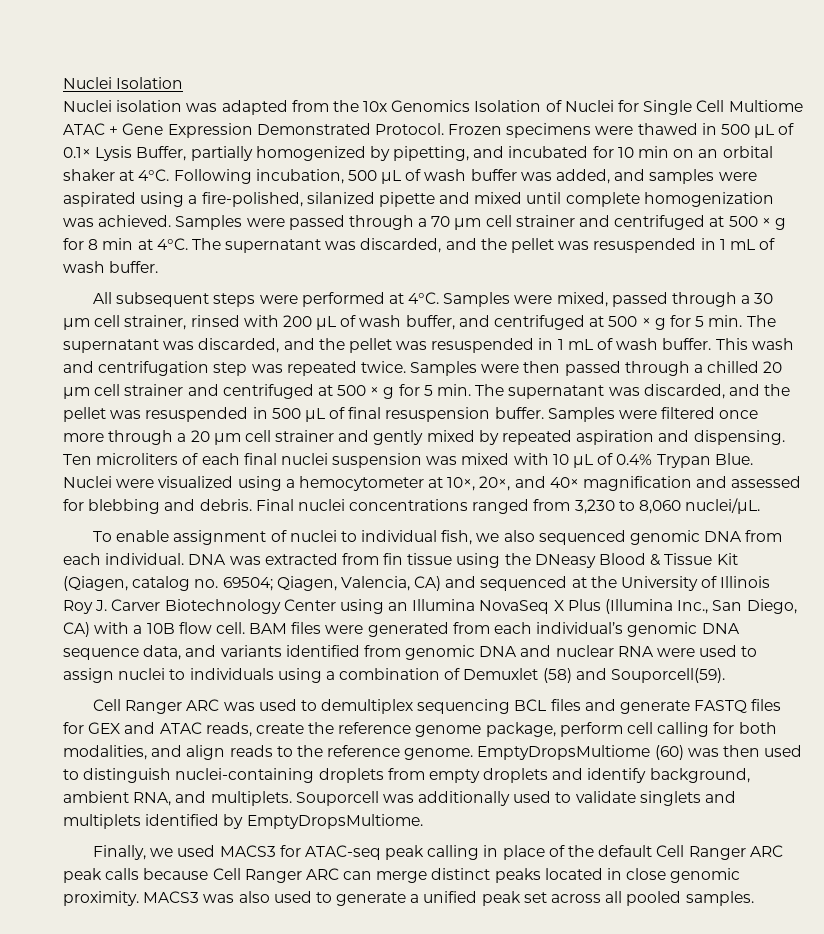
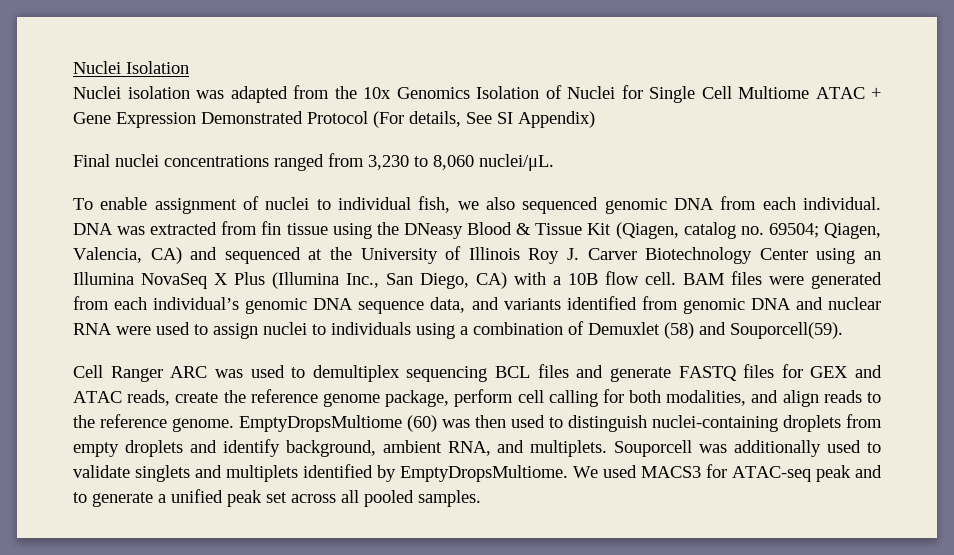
[374,123,795,138] [63,146,773,161] [63,169,757,184] [63,192,774,207] [63,215,786,230] [63,238,776,253] [63,261,159,273] [93,292,774,307] [63,315,776,330] [63,338,794,353] [63,361,783,376] [63,384,791,399] [63,407,759,422] [63,430,785,445] [63,453,753,468] [63,476,802,491] [63,499,252,514] Protocol. Frozen specimens were thawed in 500 μL of 0.1× Lysis Buffer, partially homogenized by pipetting, and incubated for 10 min on an orbital shaker at 4°C. Following incubation, 500 μL of wash buffer was added, and samples were aspirated using a fire-polished, silanized pipette and mixed until complete homogenization was achieved. Samples were passed through a 70 μm cell strainer and centrifuged at 500 × g for 8 min at 4°C. The supernatant was discarded, and the pellet was resuspended in 1 mL of wash buffer. // All subsequent steps were performed at 4°C. Samples were mixed, passed through a 30 μm cell strainer, rinsed with 200 μL of wash buffer, and centrifuged at 500 × g for 5 min. The supernatant was discarded, and the pellet was resuspended in 1 mL of wash buffer. This wash and centrifugation step was repeated twice. Samples were then passed through a chilled 20 μm cell strainer and centrifuged at 500 × g for 5 min. The supernatant was discarded, and the pellet was resuspended in 500 μL of final resuspension buffer. Samples were filtered once more through a 20 μm cell strainer and gently mixed by repeated aspiration and dispensing. Ten microliters of each final nuclei suspension was mixed with 10 μL of 0.4% Trypan Blue. Nuclei were visualized using a hemocytometer at 10×, 20×, and 40× magnification and assessed for blebbing and debris. -> [307,111,595,128] Protocol (For details, See SI Appendix) //
[93,845,174,860] // Finally, we -> [573,466,598,478] We
[427,845,783,860] [63,868,741,883] [63,891,312,906] calling in place of the default Cell Ranger ARC peak calls because Cell Ranger ARC can merge distinct peaks located in close genomic proximity. MACS3 was also used -> [855,465,882,478] and

